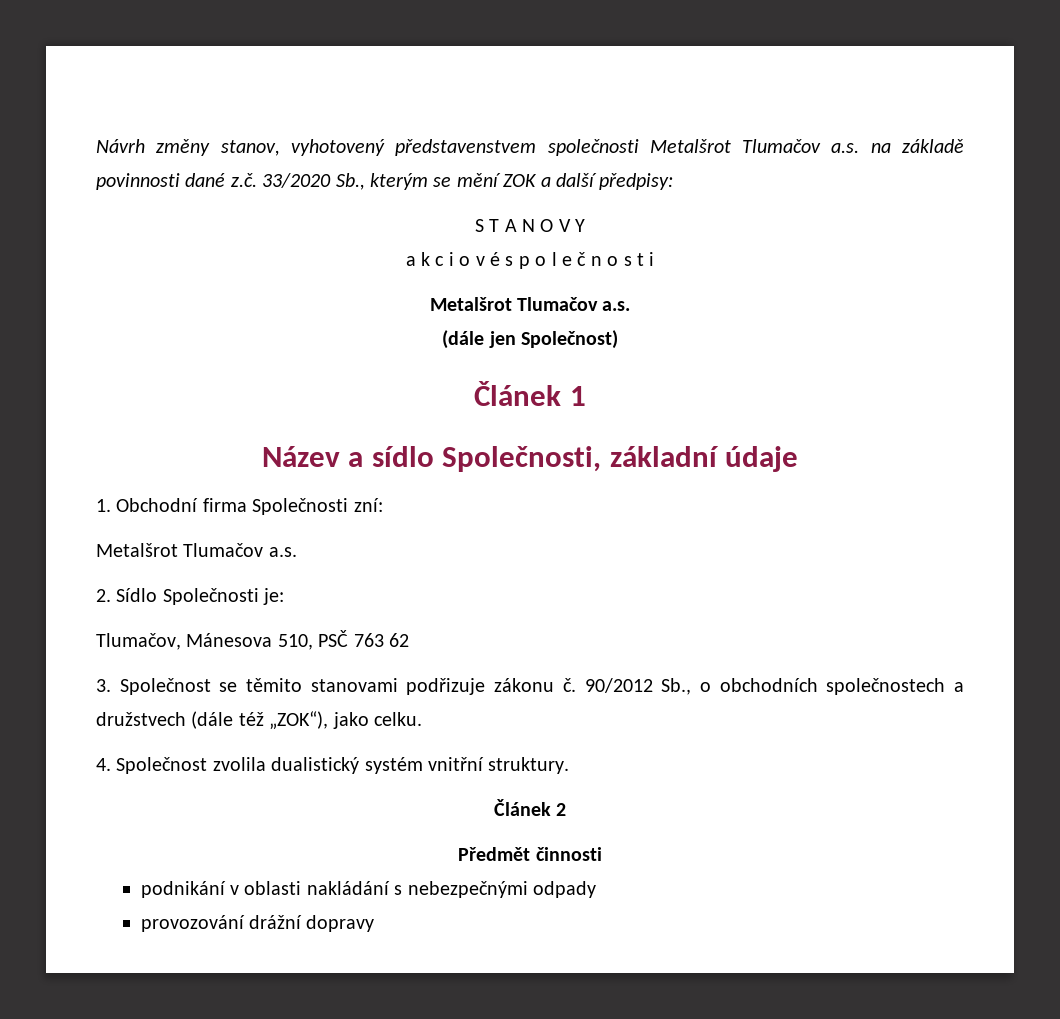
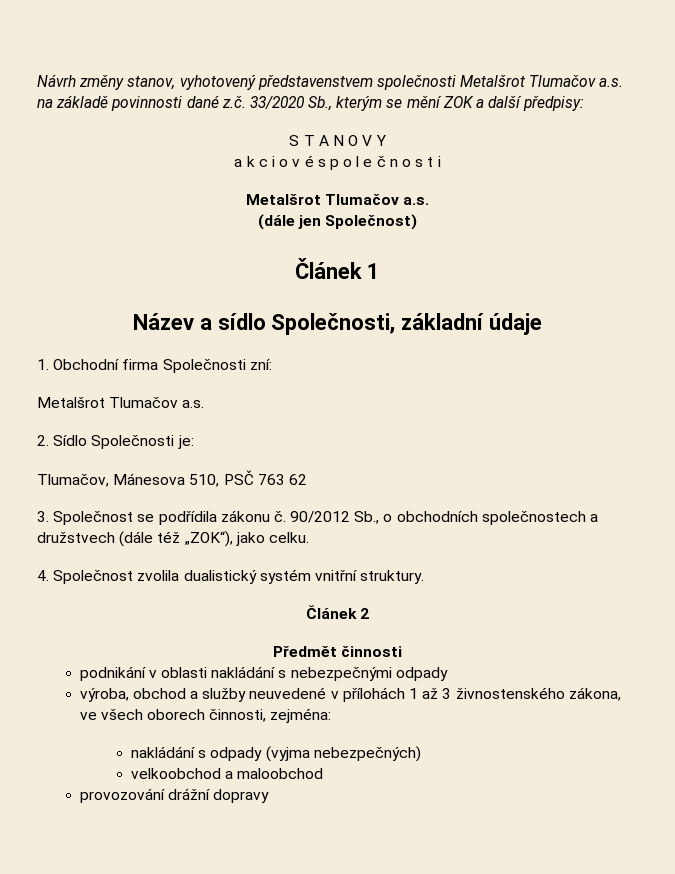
[246,678,486,695] těmito stanovami podřizuje -> [158,511,217,525] podřídila
(597, 889) none -> [79,687,621,702] [79,708,332,723] [130,746,421,762] [130,768,324,779] // výroba, obchod a služby neuvedené v přílohách 1 až 3 živnostenského zákona, ve všech oborech činnosti, zejména: // nakládání s odpady (vyjma nebezpečných) // velkoobchod a maloobchod

